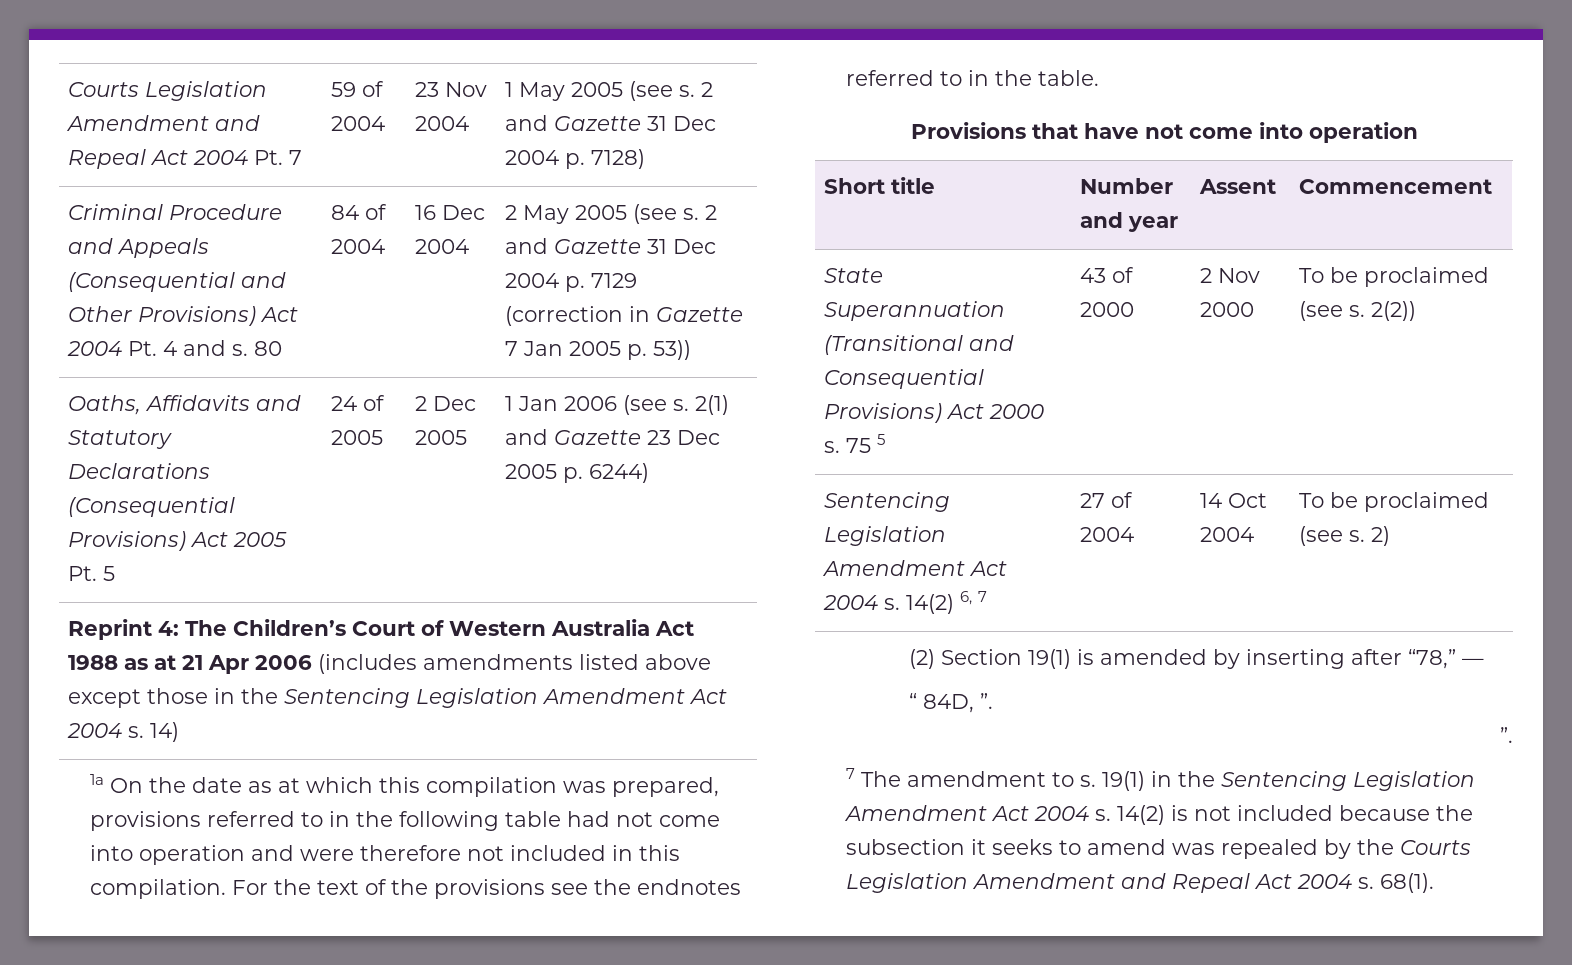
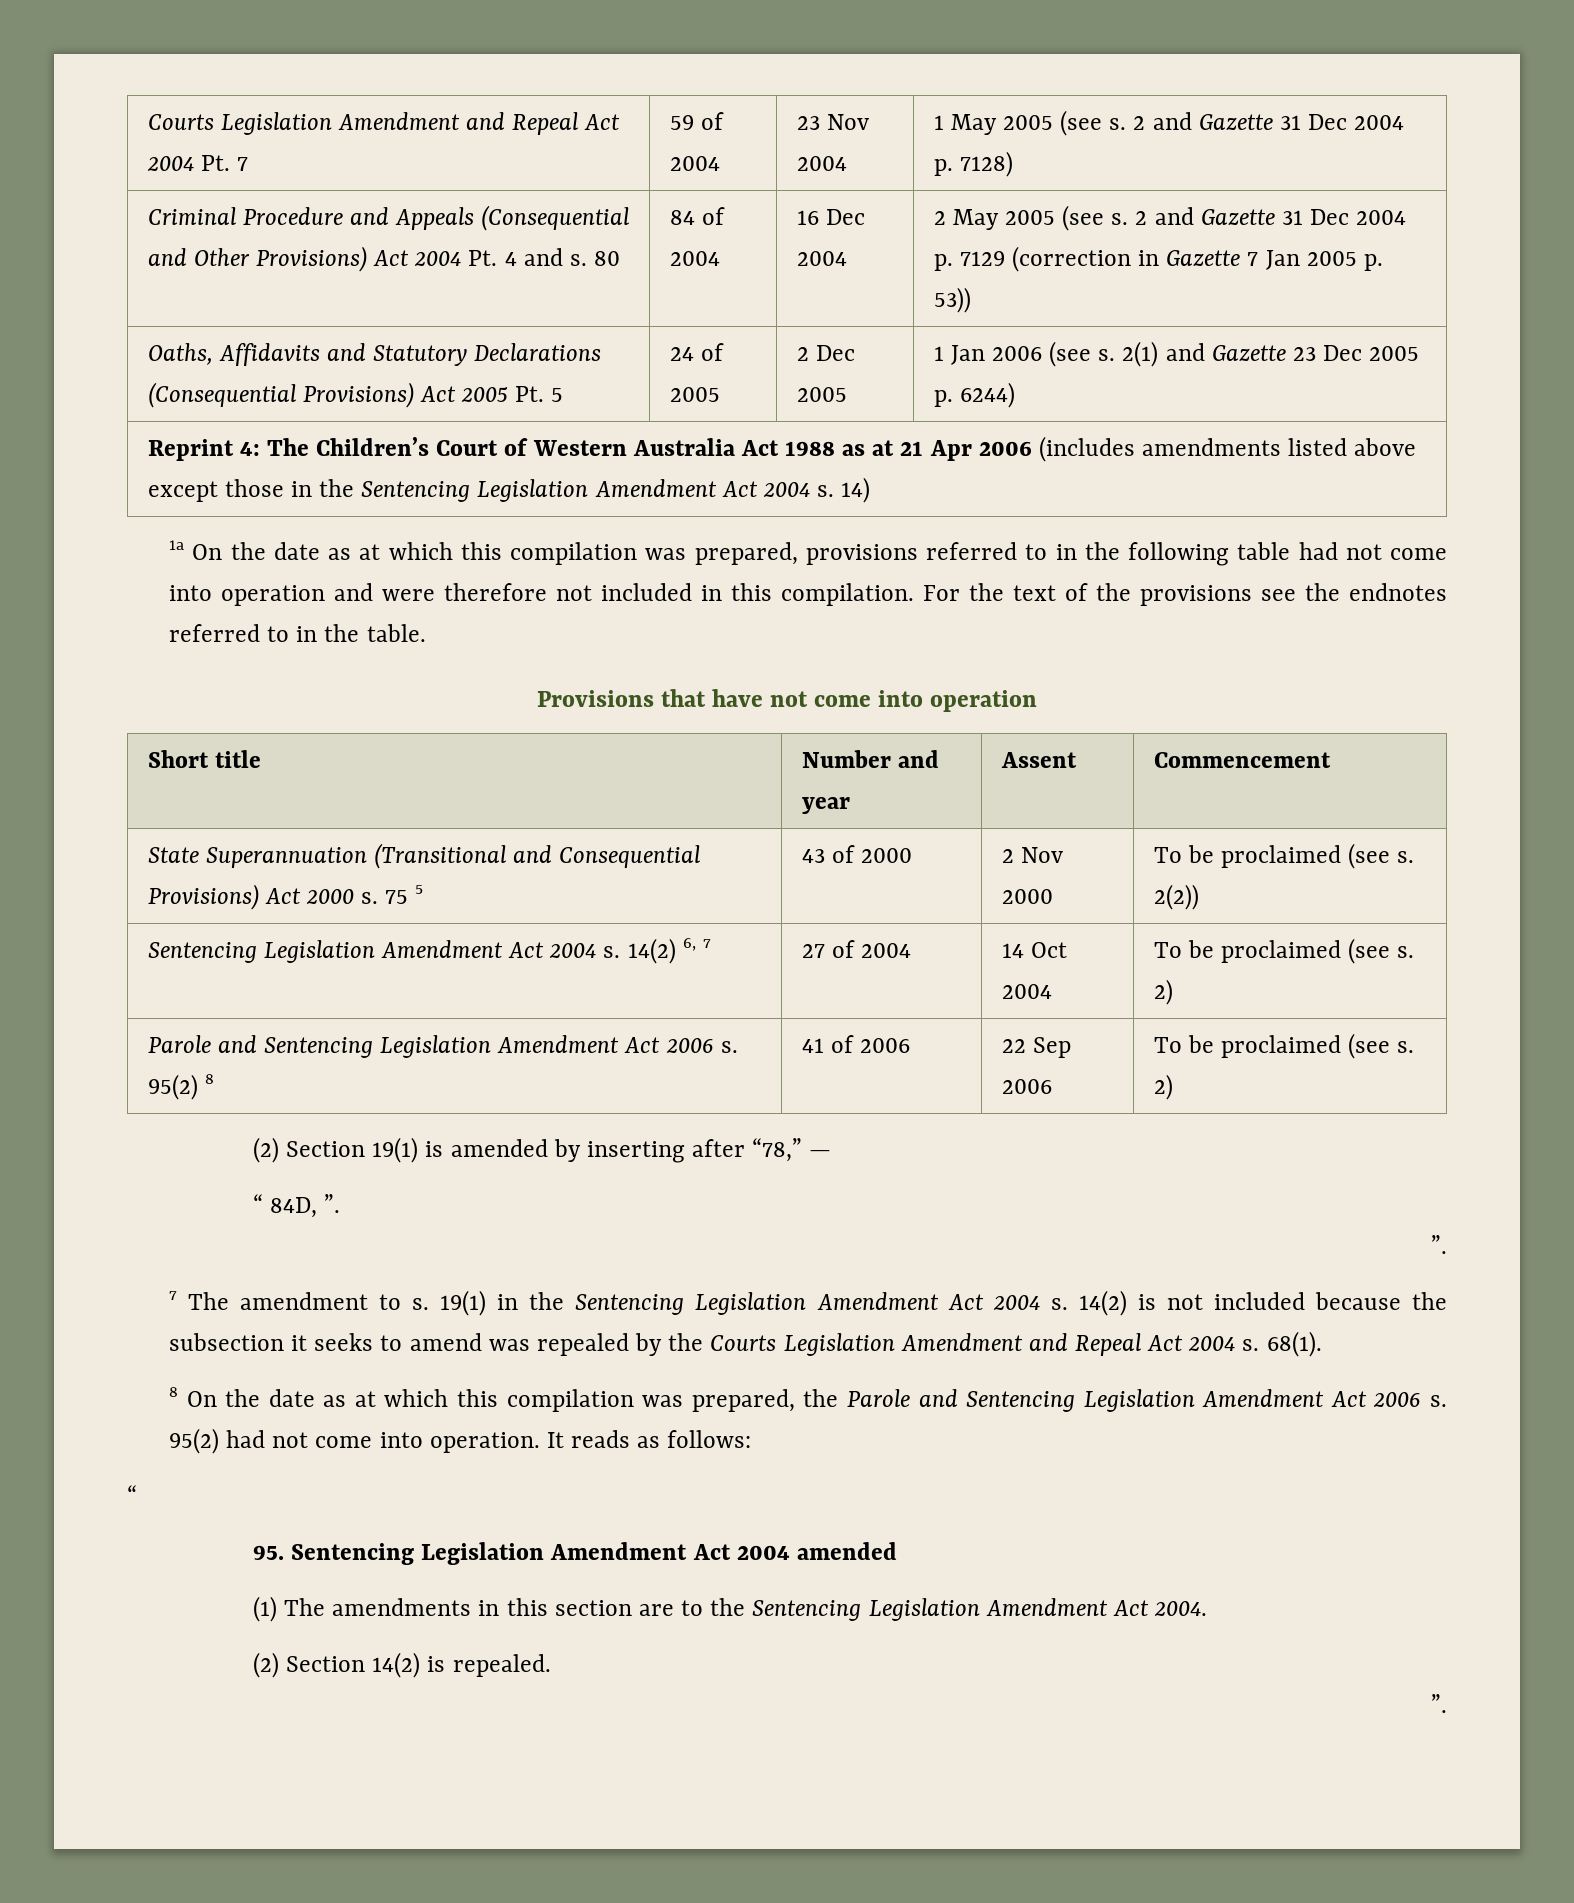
(1390, 536) none -> [147,1035,738,1058] [147,1074,214,1100] [801,1035,910,1053] [1001,1037,1071,1058] [1001,1079,1052,1094] [1153,1033,1415,1059] [1153,1074,1173,1100] // Parole and Sentencing Legislation Amendment Act 2006 s. 95(2) 8 | 41 of 2006 | 22 Sep 2006 | To be proclaimed (see s. 2)
(1435, 883) none -> [169,1387,1448,1412] [169,1428,752,1454] [127,1485,137,1504] [253,1542,897,1565] [253,1596,1208,1622] [253,1652,551,1678] [1431,1694,1447,1713] // 8 On the date as at which this compilation was prepared, the Parole and Sentencing Legislation Amendment Act 2006 s. 95(2) had not come into operation. It reads as follows: // “ // 95. Sentencing Legislation Amendment Act 2004 amended // (1) The amendments in this section are to the Sentencing Legislation Amendment Act 2004. // (2) Section 14(2) is repealed. // ”.

